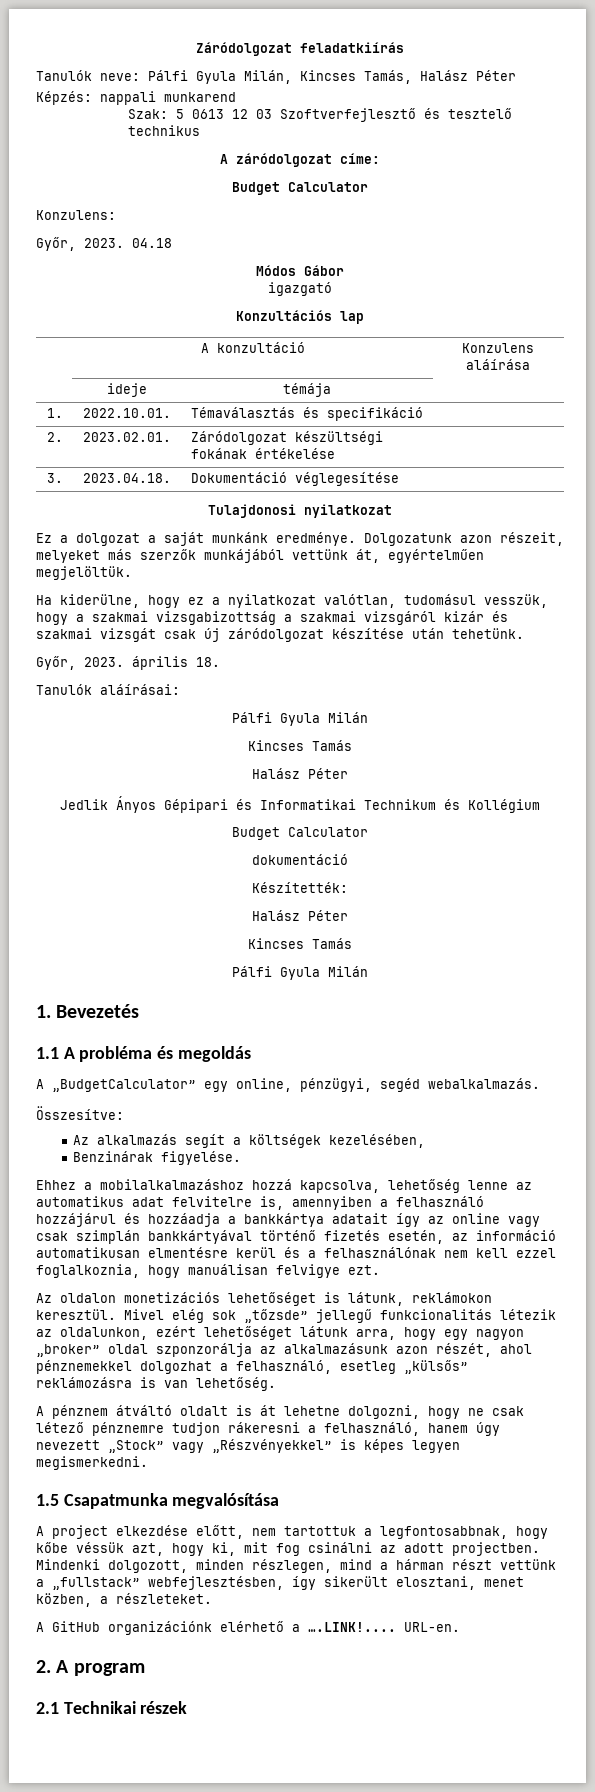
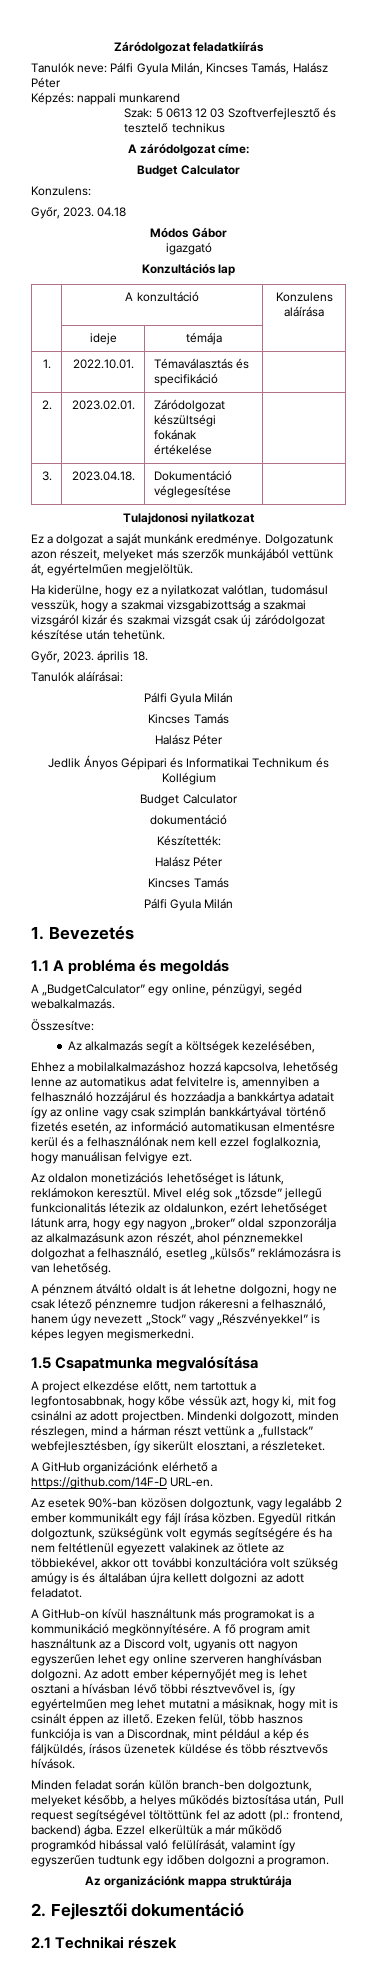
[72,1151,241,1165] // Benzinárak figyelése. -> (315, 1046) none
[484,1577,524,1587] [36,1593,92,1607] menet közben, -> (249, 1447) none
[308,1622,396,1632] ….LINK!.... -> [31,1477,167,1489] https://github.com/14F-D
[36,1660,145,1676] // 2. A program -> [31,1497,342,1510] [31,1512,336,1525] [31,1527,333,1540] [31,1542,285,1555] [31,1557,339,1570] [31,1572,304,1585] [31,1588,82,1598] [31,1608,314,1621] [31,1623,311,1636] [31,1638,298,1651] [31,1653,323,1666] [31,1668,307,1681] [31,1683,296,1696] [31,1698,338,1711] [31,1713,303,1726] [31,1728,310,1741] [31,1743,329,1756] [31,1758,75,1769] [31,1779,313,1792] [31,1794,344,1807] [31,1809,343,1822] [31,1824,283,1837] [31,1839,297,1852] [31,1855,330,1867] [84,1875,293,1888] [31,1903,245,1920] // Az esetek 90%-ban közösen dolgoztunk, vagy legalább 2 ember kommunikált egy fájl írása közben. Egyedül ritkán dolgoztunk, szükségünk volt egymás segítségére és ha nem feltétlenül egyezett valakinek az ötlete az többiekével, akkor ott további konzultációra volt szükség amúgy is és általában újra kellett dolgozni az adott feladatot. // A GitHub-on kívül használtunk más programokat is a kommunikáció megkönnyítésére. A fő program amit használtunk az a Discord volt, ugyanis ott nagyon egyszerűen lehet egy online szerveren hanghívásban dolgozni. Az adott ember képernyőjét meg is lehet osztani a hívásban lévő többi résztvevővel is, így egyértelműen meg lehet mutatni a másiknak, hogy mit is csinált éppen az illető. Ezeken felül, több hasznos funkciója is van a Discordnak, mint például a kép és fáljküldés, írásos üzenetek küldése és több résztvevős hívások. // Minden feladat során külön branch-ben dolgoztunk, melyeket később, a helyes működés biztosítása után, Pull request segítségével töltöttünk fel az adott (pl.: frontend, backend) ágba. Ezzel elkerültük a már működő programkód hibással való felülírását, valamint így egyszerűen tudtunk egy időben dolgozni a programon. // Az organizációnk mappa struktúrája // 2. Fejlesztői dokumentáció

